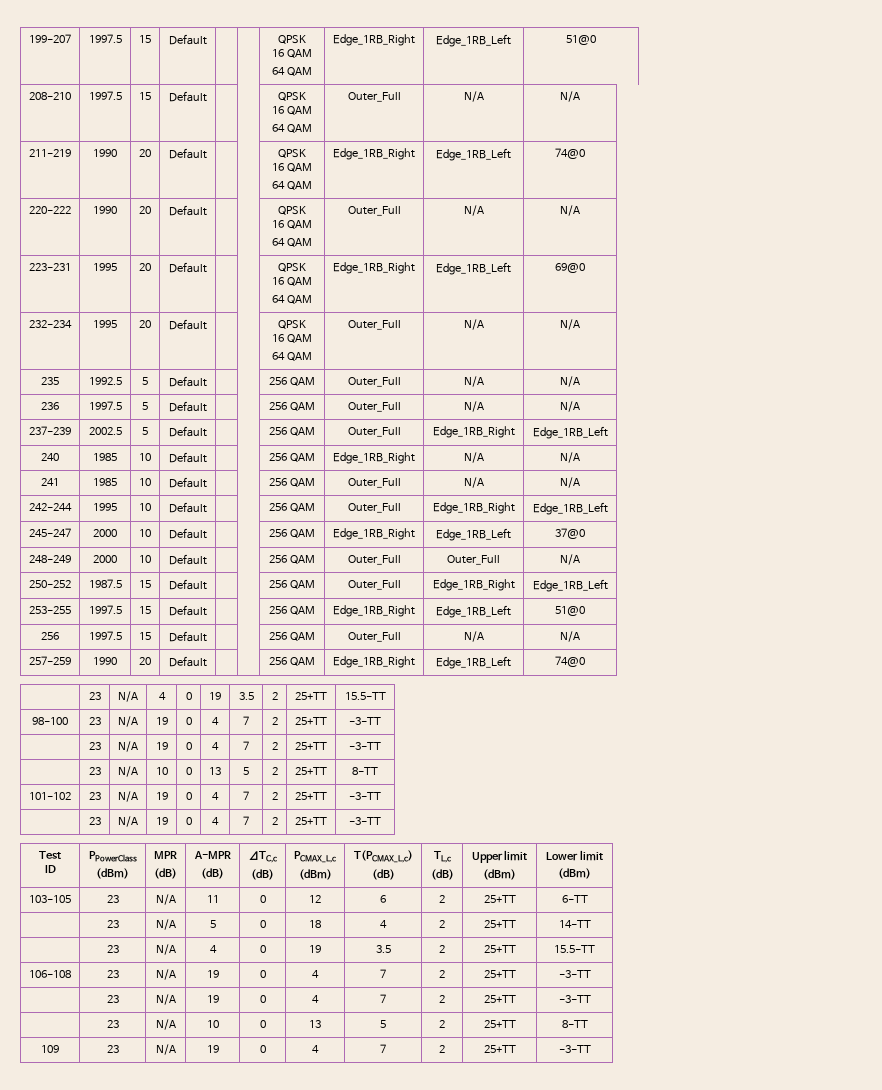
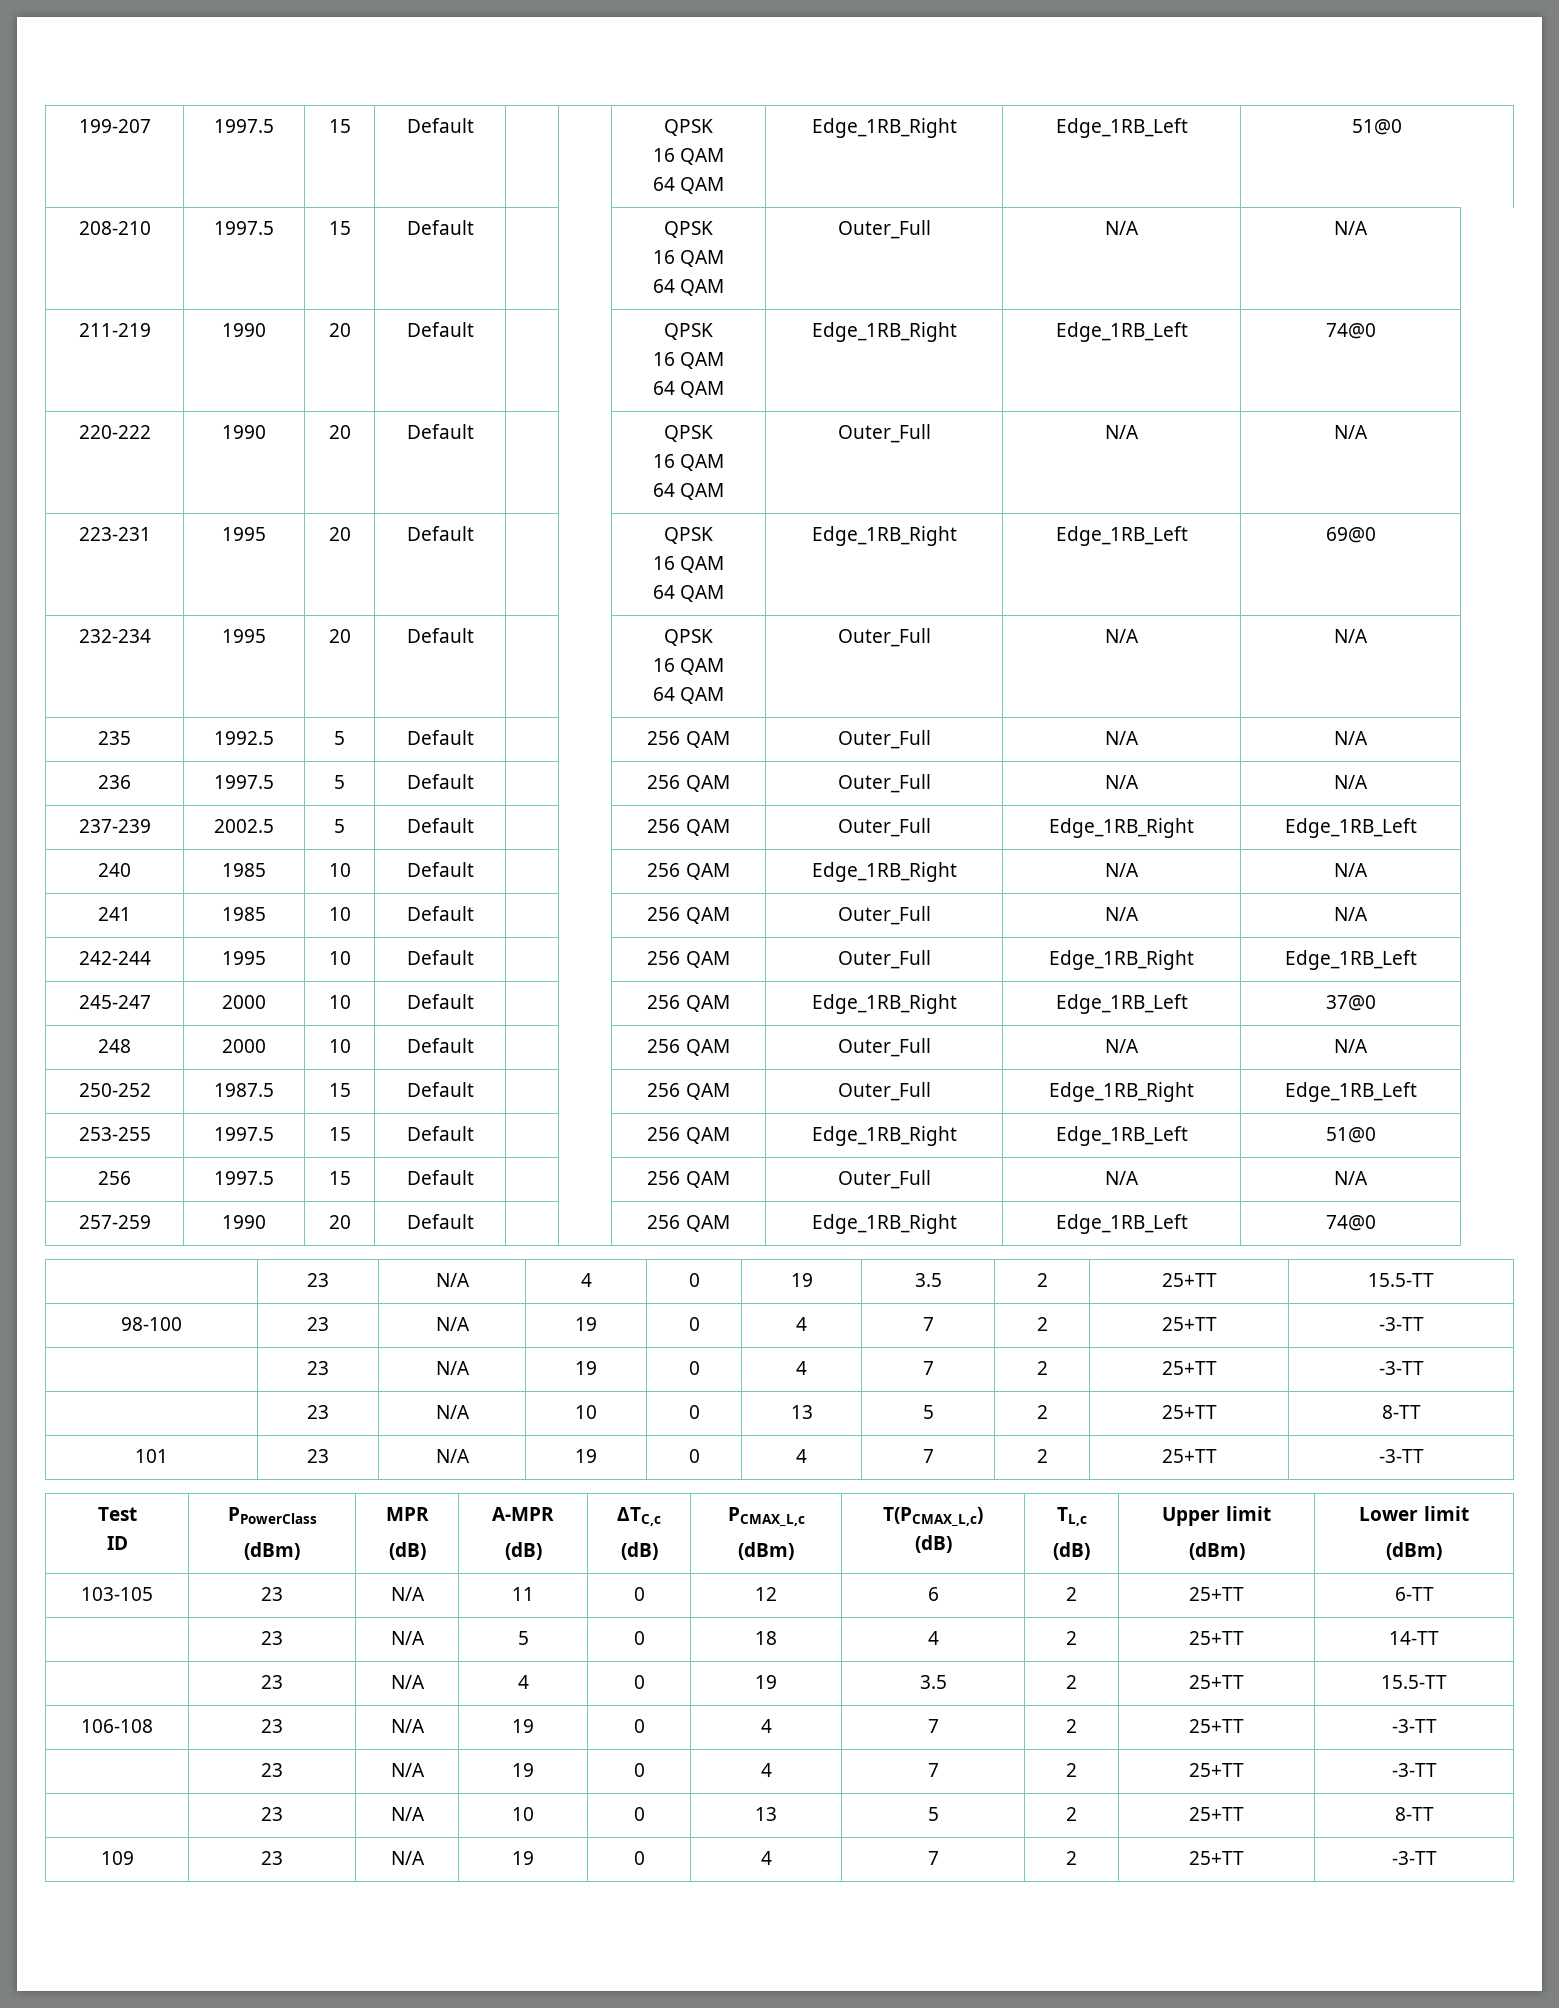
[29,555,71,563] 248-249 -> [98,1039,131,1053] 248
[447,555,500,565] Outer_Full -> [1105,1039,1139,1053] N/A
[29,792,71,800] [88,792,101,800] [118,791,138,802] [155,792,168,800] [185,792,192,800] [212,792,219,800] [243,791,249,800] [271,792,278,800] [295,792,327,800] [349,792,381,800] 101-102 | 23 | N/A | 19 | 0 | 4 | 7 | 2 | 25+TT | -3-TT // -> [135,1449,168,1463] 101

